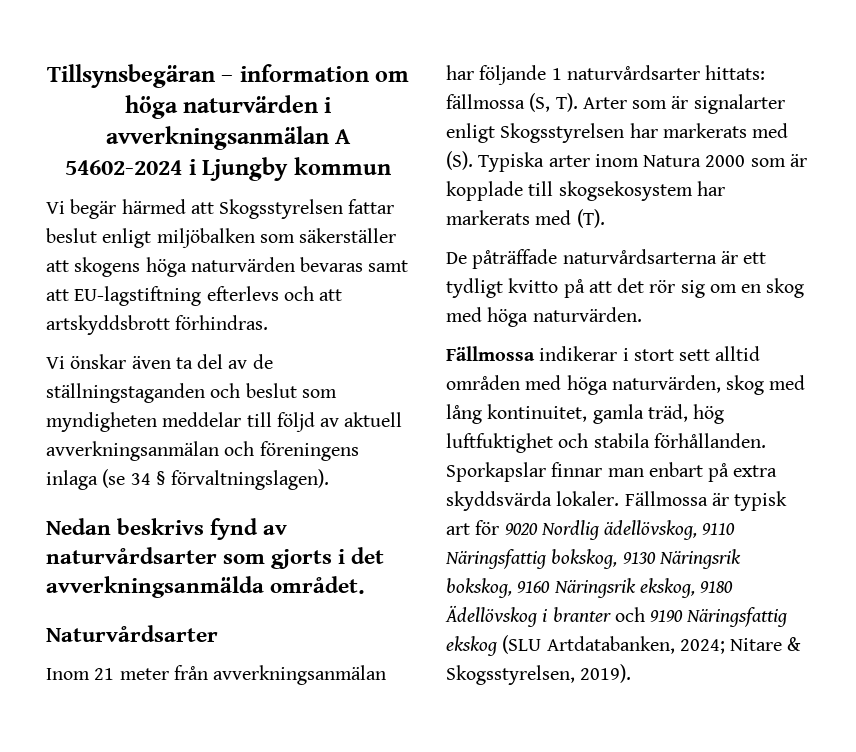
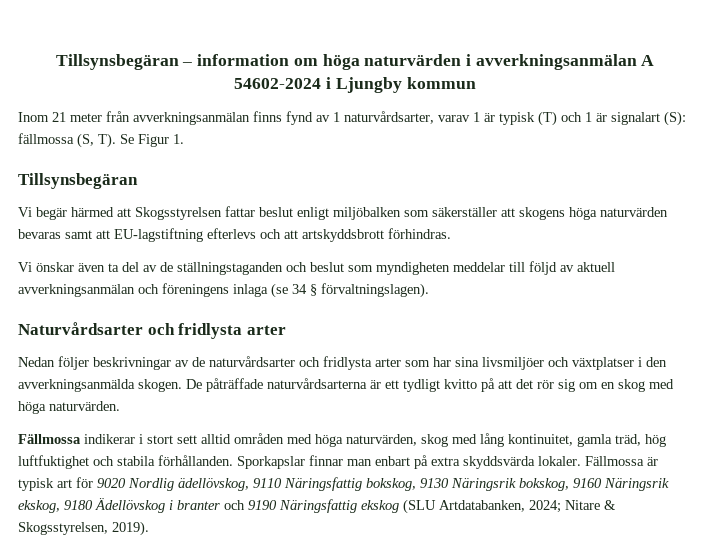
(391, 166) none -> [18,111,686,126] [18,133,184,148] [18,173,138,189] // Inom 21 meter från avverkningsanmälan finns fynd av 1 naturvårdsarter, varav 1 är typisk (T) och 1 är signalart (S): fällmossa (S, T). Se Figur 1. // Tillsynsbegäran
[46,518,288,540] [46,547,385,569] [46,576,366,598] [46,625,218,642] [46,665,387,685] [446,65,766,85] [446,93,785,114] [446,123,789,143] [446,151,807,172] [446,181,725,201] [446,209,605,228] Nedan beskrivs fynd av naturvårdsarter som gjorts i det avverkningsanmälda området. // Naturvårdsarter // Inom 21 meter från avverkningsanmälan har följande 1 naturvårdsarter hittats: fällmossa (S, T). Arter som är signalarter enligt Skogsstyrelsen har markerats med (S). Typiska arter inom Natura 2000 som är kopplade till skogsekosystem har markerats med (T). // -> [18,322,286,339] [18,356,667,370] [18,379,182,392] Naturvårdsarter och fridlysta arter // Nedan följer beskrivningar av de naturvårdsarter och fridlysta arter som har sina livsmiljöer och växtplatser i den avverkningsanmälda skogen.

